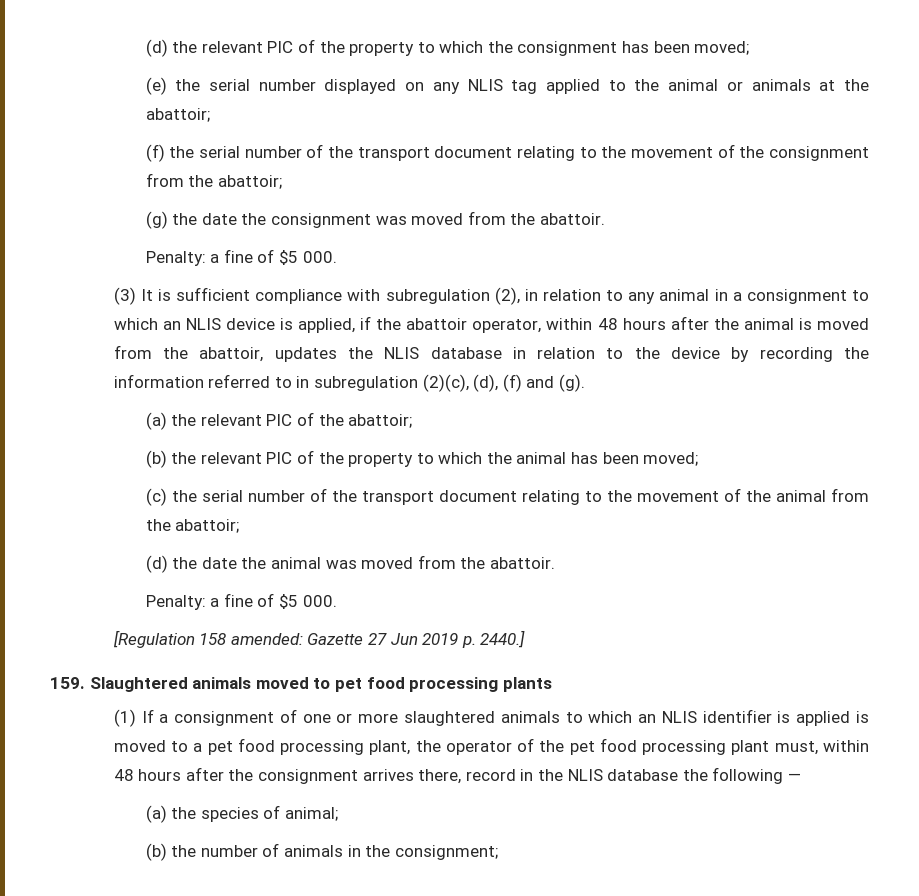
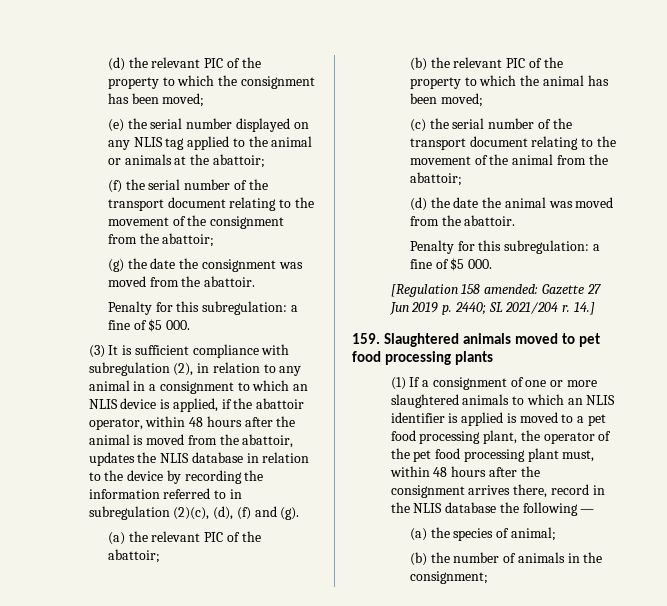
[145,251,206,266] Penalty: -> [107,301,288,315] Penalty for this subregulation:
[145,595,206,610] Penalty: -> [409,240,590,254] Penalty for this subregulation:
[480,630,526,648] 2440.] -> [454,302,596,315] 2440; SL 2021/204 r. 14.]

